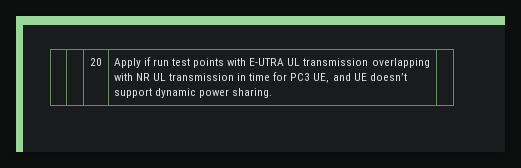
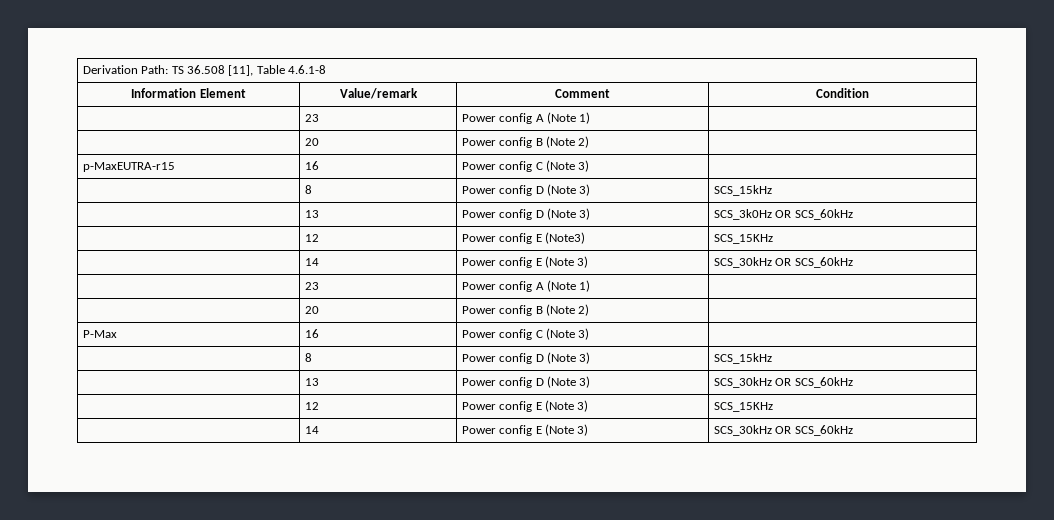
[90,58,102,66] [113,57,430,68] [113,72,407,83] [113,88,272,98] | | 20 | Apply if run test points with E-UTRA UL transmission overlapping with NR UL transmission in time for PC3 UE, and UE doesn’t support dynamic power sharing. | -> [82,65,327,76] [131,88,246,98] [339,88,418,99] [555,89,610,98] [816,88,869,98] [304,114,319,122] [461,112,591,124] [304,138,319,146] [461,136,590,148] [82,162,175,172] [304,161,319,170] [461,160,590,172] [304,185,312,194] [461,184,591,196] [713,185,772,196] [304,210,319,218] [461,208,591,220] [713,209,853,220] [304,234,319,242] [461,232,586,244] [713,234,773,244] [304,258,319,266] [461,256,589,268] [713,257,853,268] [304,282,319,290] [461,280,591,292] [304,306,319,314] [461,304,590,316] [82,330,117,338] [304,329,319,338] [461,328,590,340] [304,353,312,362] [461,352,591,364] [713,353,772,364] [304,378,319,386] [461,376,591,388] [713,377,853,388] [304,402,319,410] [461,400,589,412] [713,402,773,412] [304,426,319,434] [461,424,589,436] [713,425,853,436] Derivation Path: TS 36.508 [11], Table 4.6.1-8 // Information Element | Value/remark | Comment | Condition // | 23 | Power config A (Note 1) | // | 20 | Power config B (Note 2) | // p-MaxEUTRA-r15 | 16 | Power config C (Note 3) | // | 8 | Power config D (Note 3) | SCS_15kHz // | 13 | Power config D (Note 3) | SCS_3k0Hz OR SCS_60kHz // | 12 | Power config E (Note3) | SCS_15KHz // | 14 | Power config E (Note 3) | SCS_30kHz OR SCS_60kHz // | 23 | Power config A (Note 1) | // | 20 | Power config B (Note 2) | // P-Max | 16 | Power config C (Note 3) | // | 8 | Power config D (Note 3) | SCS_15kHz // | 13 | Power config D (Note 3) | SCS_30kHz OR SCS_60kHz // | 12 | Power config E (Note 3) | SCS_15KHz // | 14 | Power config E (Note 3) | SCS_30kHz OR SCS_60kHz

